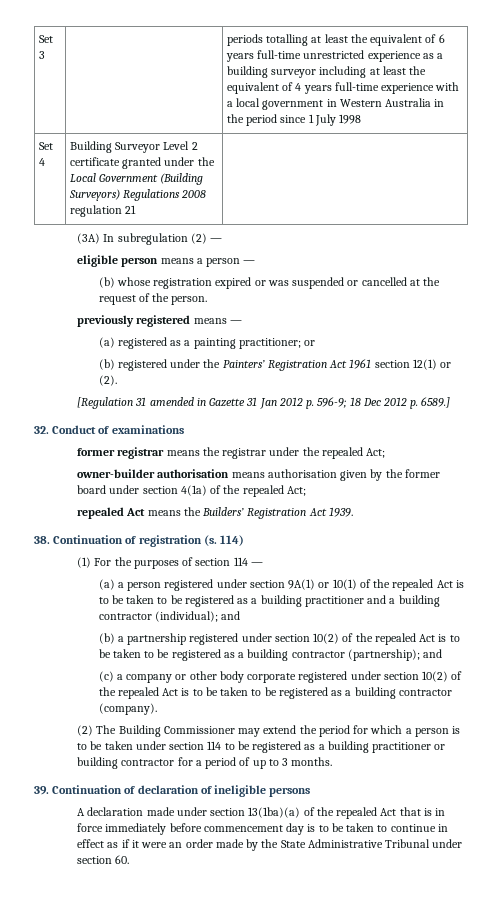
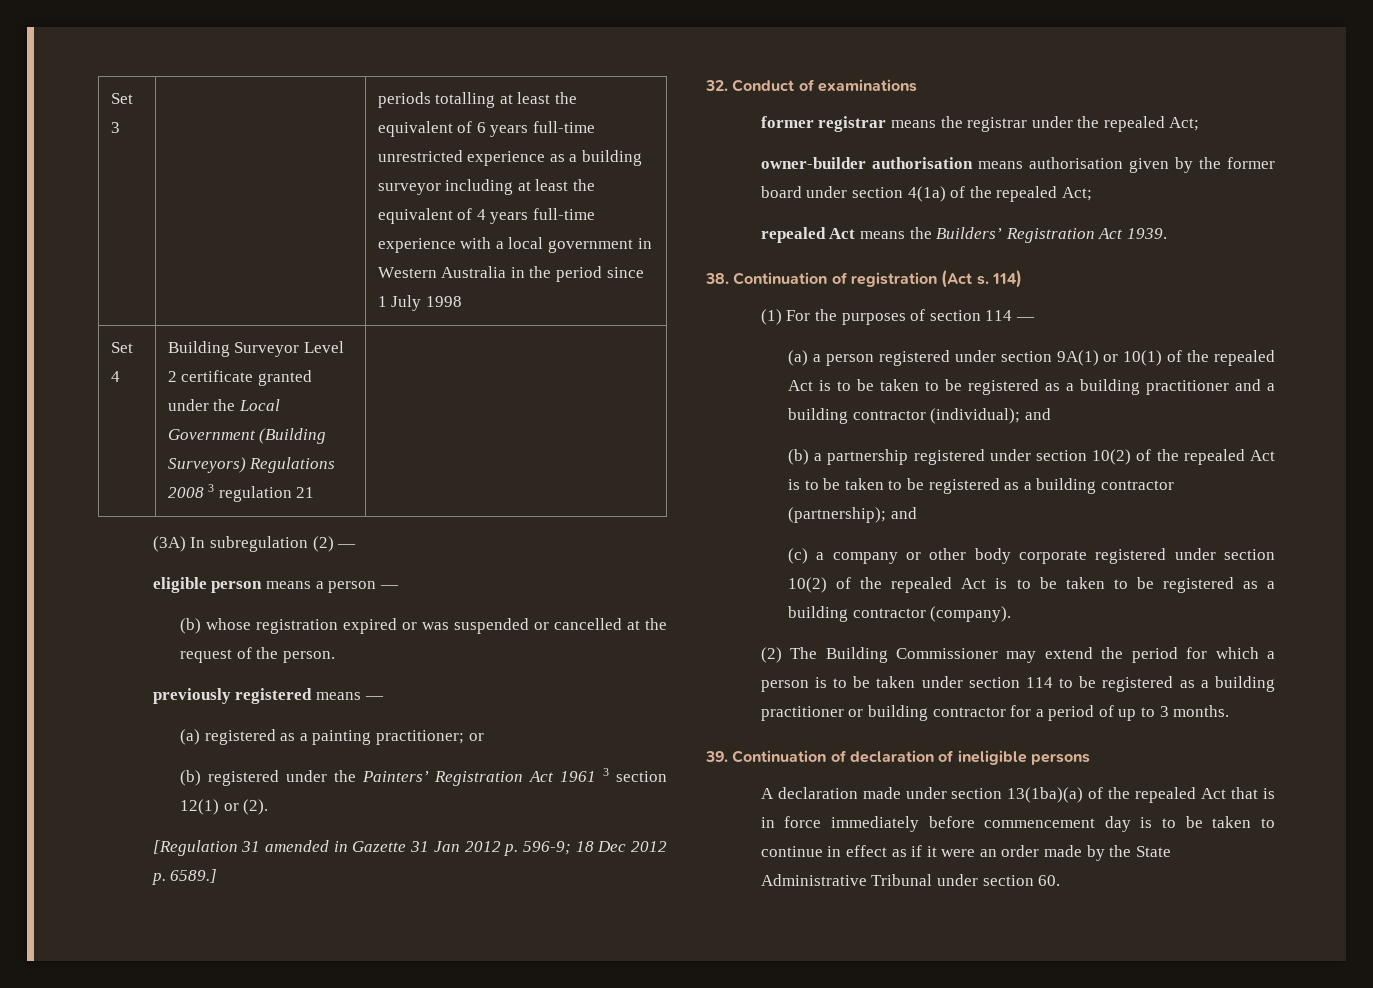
(207, 194) none -> [208,484,215,492] 3
(372, 364) none -> [603,768,610,776] 3
[203,535,217,546] (s. -> [941,270,989,288] (Act s.

